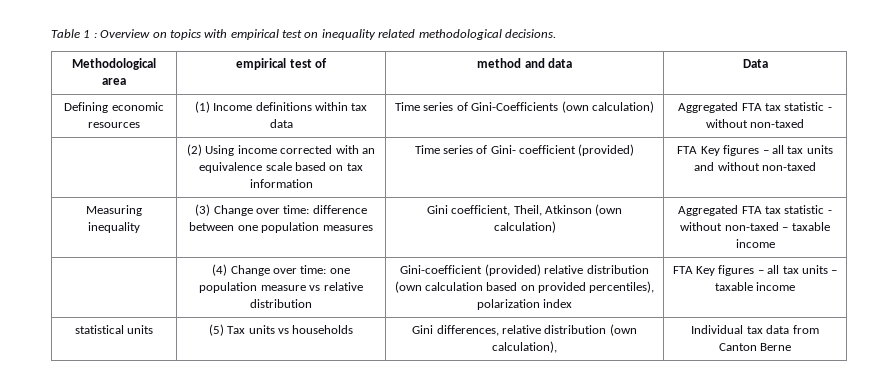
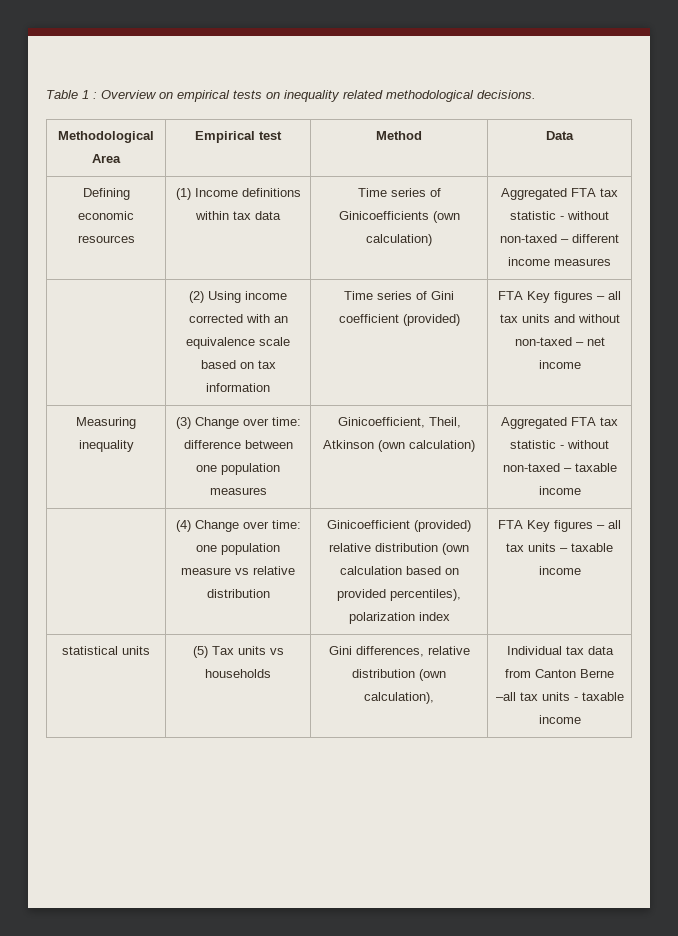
[169,29,302,40] topics with empirical test -> [177,90,262,102] empirical tests
[102,78,126,85] [236,58,327,70] [477,58,572,68] area | empirical test of | method and data -> [92,154,121,163] [195,131,282,143] [376,131,423,140] Area | Empirical test | Method
[471,101,654,113] [678,102,832,113] [705,119,805,128] Gini-Coefficients (own calculation) | Aggregated FTA tax statistic - without non-taxed -> [338,211,460,223] [366,234,433,246] [501,188,618,200] [510,211,609,220] [500,234,619,243] [508,257,611,266] Ginicoefficients (own calculation) | Aggregated FTA tax statistic - without non-taxed – different income measures
[490,145,516,154] Gini- -> [431,291,455,300] Gini
(816, 166) none -> [575,337,605,346] [538,360,581,369] – net income
[426,205,511,216] Gini coefficient, -> [337,417,425,428] Ginicoefficient,
[400,265,483,274] Gini-coefficient -> [327,520,411,529] Ginicoefficient
(792, 347) none -> [495,692,624,701] [538,715,581,724] –all tax units - taxable income

